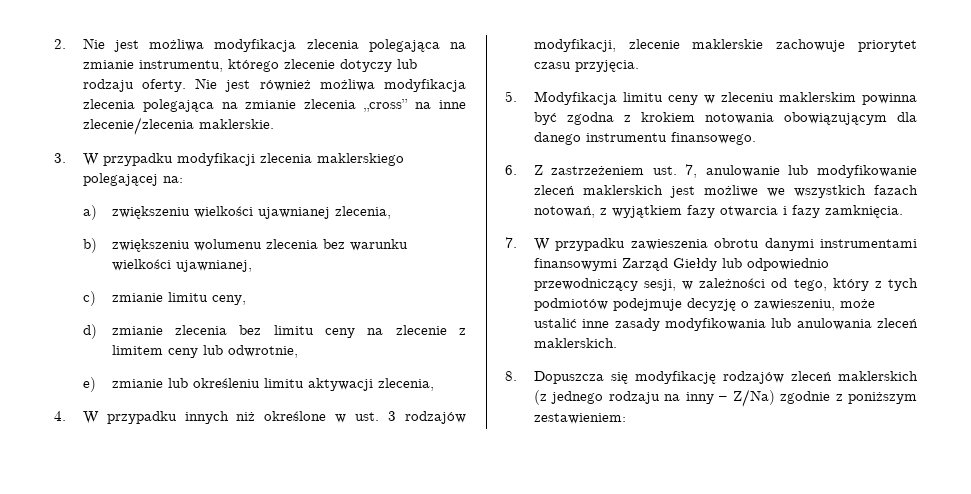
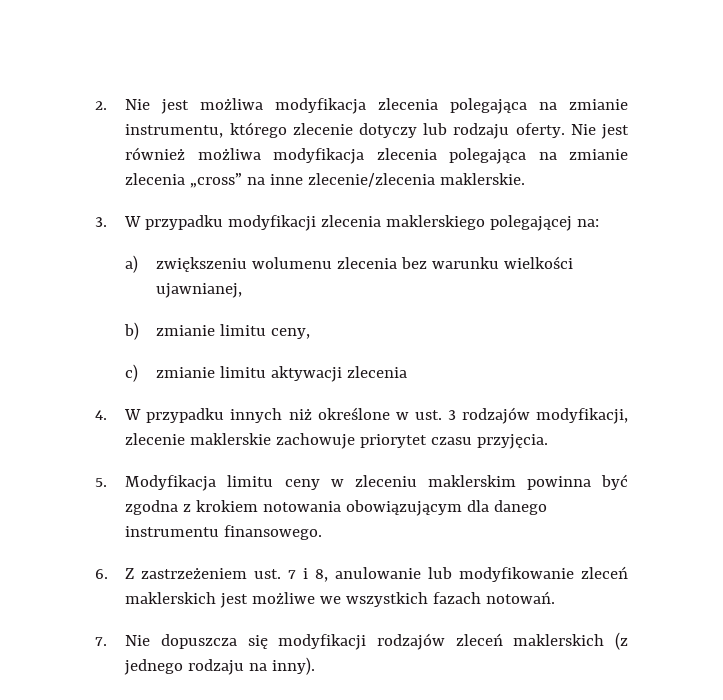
[193,206,391,219] [82,238,190,253] wielkości ujawnianej zlecenia, // b) zwiększeniu -> (247, 264) none
[82,291,96,306] c) -> [124,322,140,340] b)
[82,324,466,339] [111,345,298,358] [82,377,260,392] d) zmianie zlecenia bez limitu ceny na zlecenie z limitem ceny lub odwrotnie, // e) zmianie lub określeniu -> [125,364,215,382] c) zmianie
[377,378,434,391] zlecenia, -> [346,366,407,378] zlecenia
[685,164,698,178] 7, -> [288,568,329,582] 7 i 8,
[533,205,903,218] [505,237,917,251] [533,258,829,271] [533,278,918,291] [533,298,875,311] [533,318,918,331] [533,338,617,348] [505,371,716,384] notowań, z wyjątkiem fazy otwarcia i fazy zamknięcia. // 7. W przypadku zawieszenia obrotu danymi instrumentami finansowymi Zarząd Giełdy lub odpowiednio przewodniczący sesji, w zależności od tego, który z tych podmiotów podejmuje decyzję o zawieszeniu, może ustalić inne zasady modyfikowania lub anulowania zleceń maklerskich. // 8. Dopuszcza się modyfikację -> [486,591,556,604] [95,634,367,650] notowań. // 7. Nie dopuszcza się modyfikacji
[685,389,917,407] [533,413,626,424] inny – Z/Na) zgodnie z poniższym zestawieniem: -> [272,657,316,675] inny).

